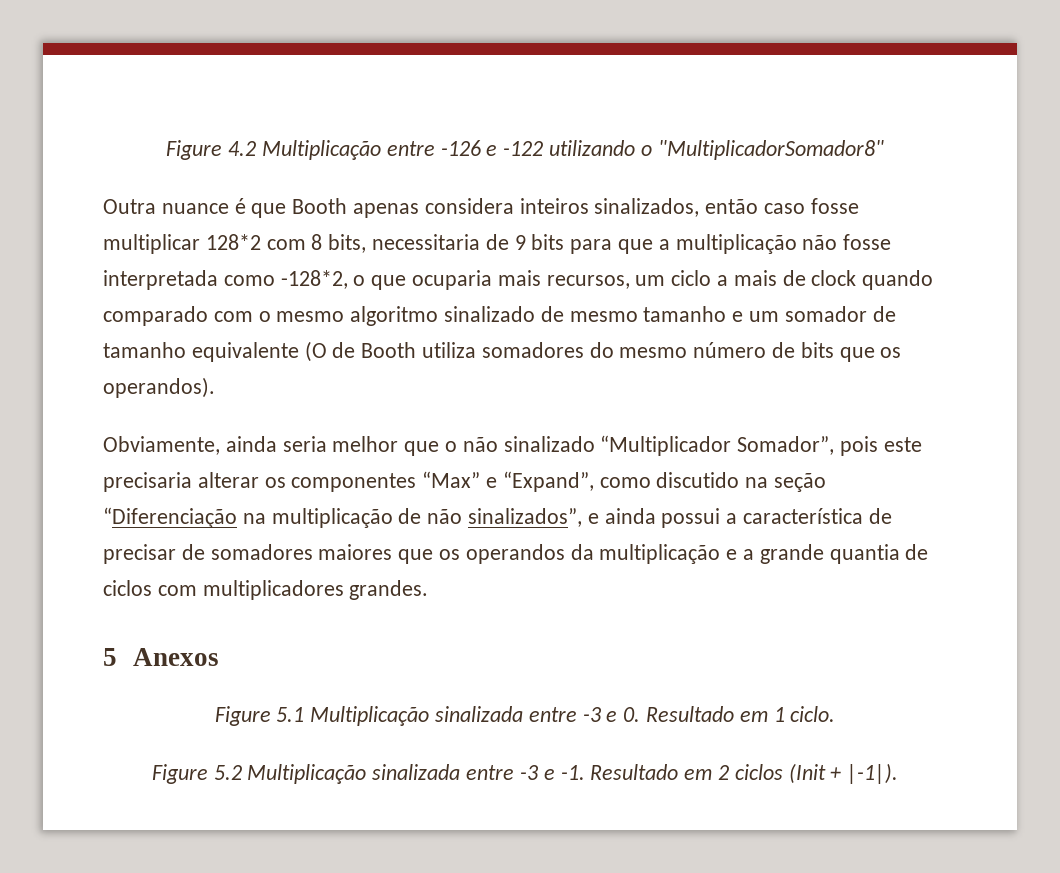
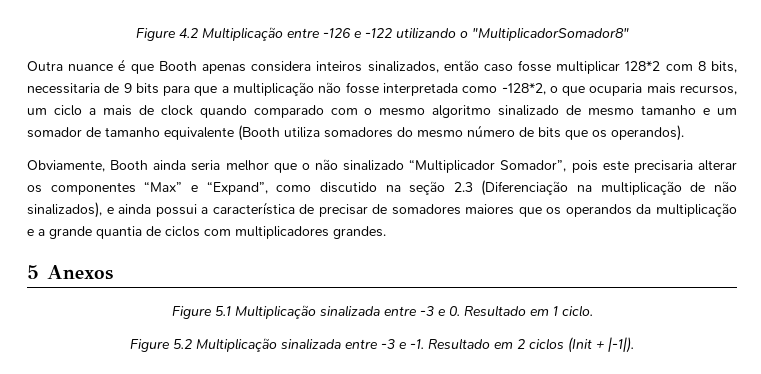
[304,341,417,362] (O de Booth -> [238,125,280,141] (Booth
(220, 445) none -> [110,160,149,170] Booth
[103,507,237,528] “Diferenciação -> [453,180,569,196] 2.3 (Diferenciação
[468,508,583,527] sinalizados”, -> [27,202,102,218] sinalizados),

